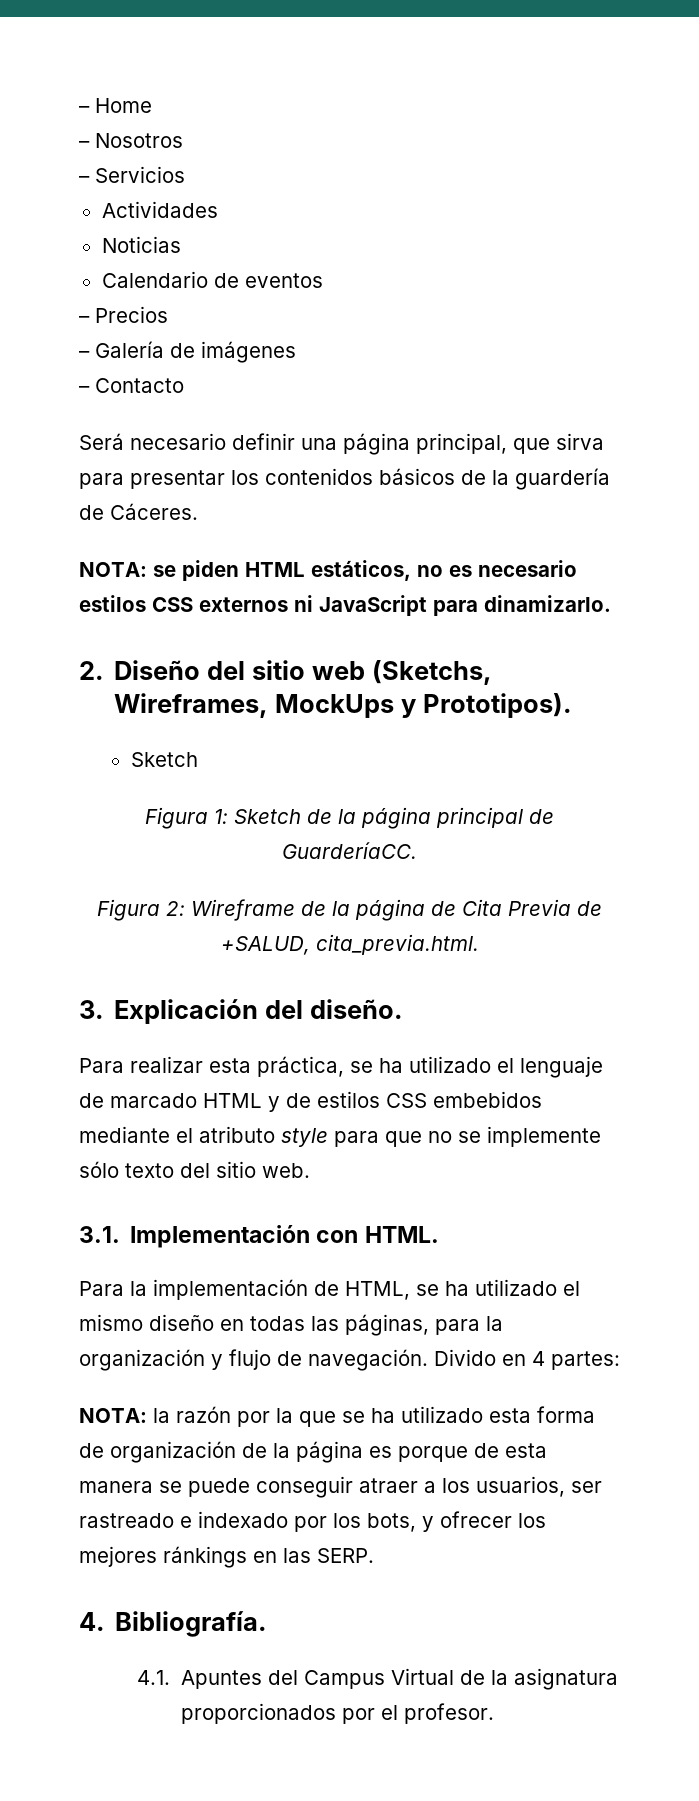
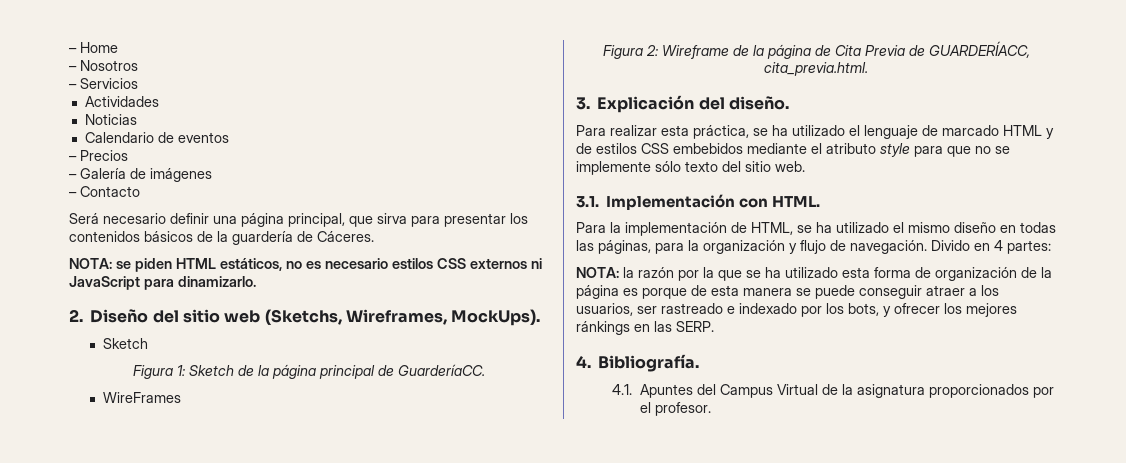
[275,693,572,718] MockUps y Prototipos). -> [451,309,541,326] MockUps).
(417, 850) none -> [103,392,182,403] // WireFrames
[220,936,310,955] +SALUD, -> [928,41,1030,58] GUARDERÍACC,

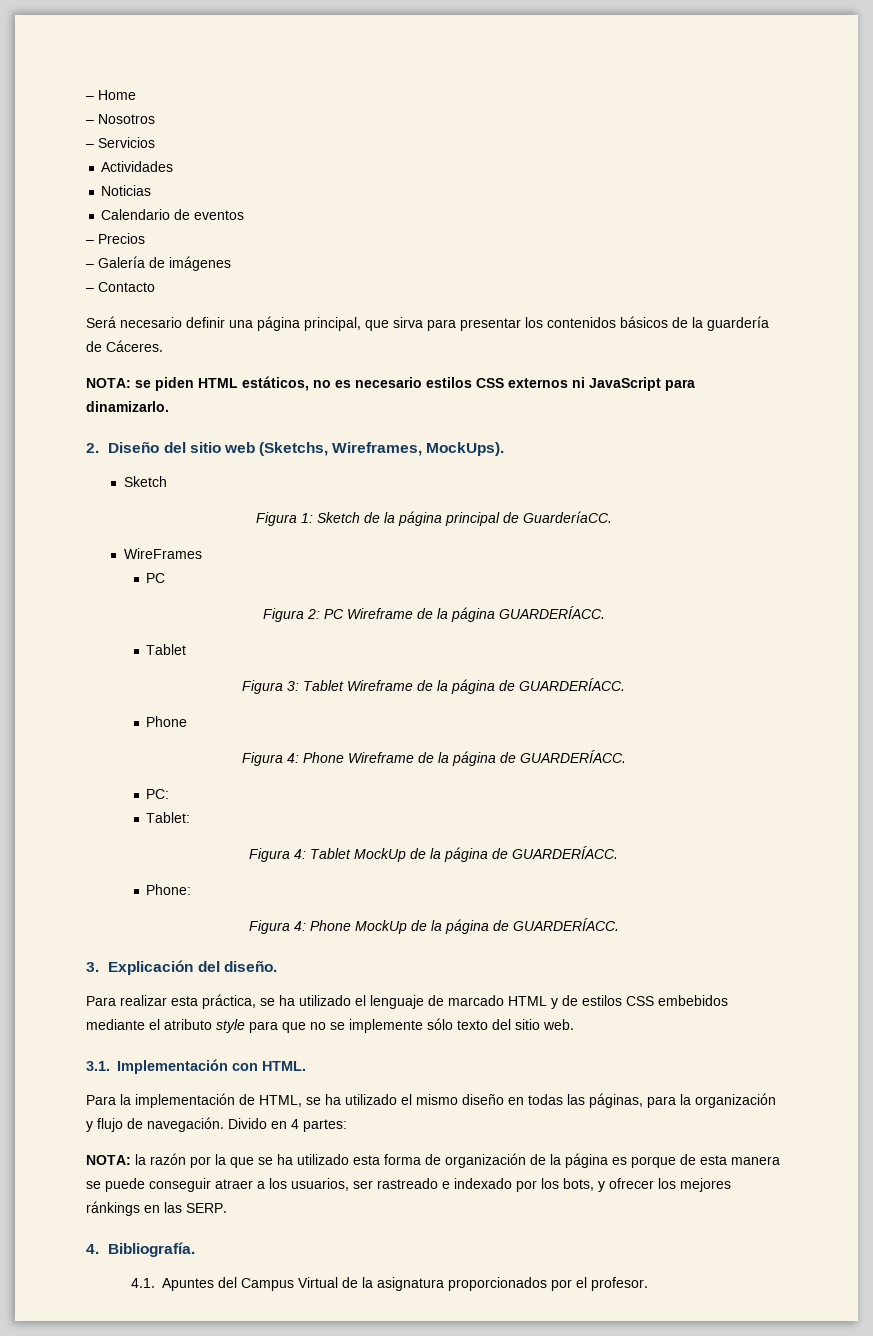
(182, 397) none -> [146,573,166,583] // PC
[661,41,1030,59] [764,62,868,76] Wireframe de la página de Cita Previa de GUARDERÍACC, cita_previa.html. -> [323,606,605,622] [146,644,187,655] [242,678,625,694] [146,716,188,727] [241,750,626,766] [146,789,170,799] [146,812,191,823] [249,846,618,862] [146,884,192,895] [248,918,619,934] PC Wireframe de la página GUARDERÍACC. // Tablet // Figura 3: Tablet Wireframe de la página de GUARDERÍACC. // Phone // Figura 4: Phone Wireframe de la página de GUARDERÍACC. // PC: // Tablet: // Figura 4: Tablet MockUp de la página de GUARDERÍACC. // Phone: // Figura 4: Phone MockUp de la página de GUARDERÍACC.

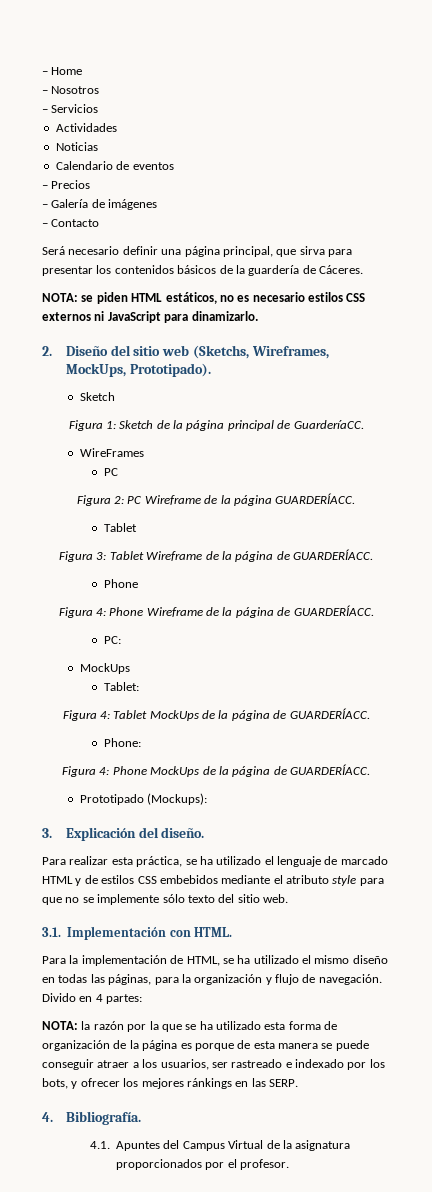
[426,442,505,456] MockUps). -> [65,363,211,377] MockUps, Prototipado).
(170, 794) none -> [79,663,130,674] // MockUps
[354,848,406,862] MockUp -> [149,710,199,721] MockUps
[354,918,619,934] MockUp de la página de GUARDERÍACC. -> [150,764,370,777] [79,793,207,805] MockUps de la página de GUARDERÍACC. // Prototipado (Mockups):

